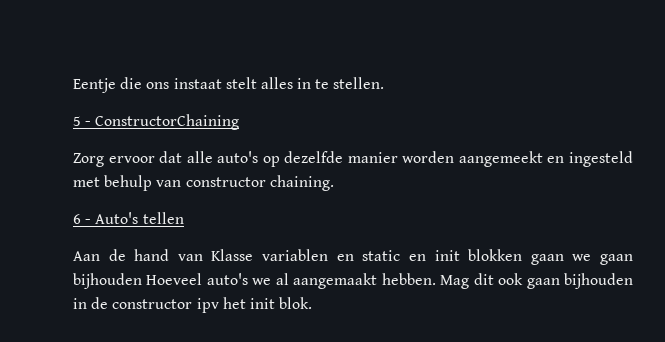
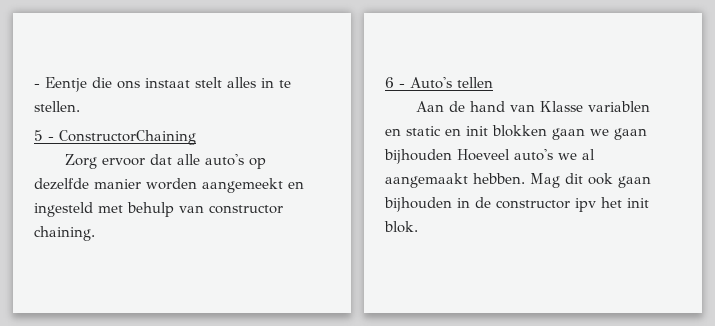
(73, 85) none -> [34,83,40,88] -

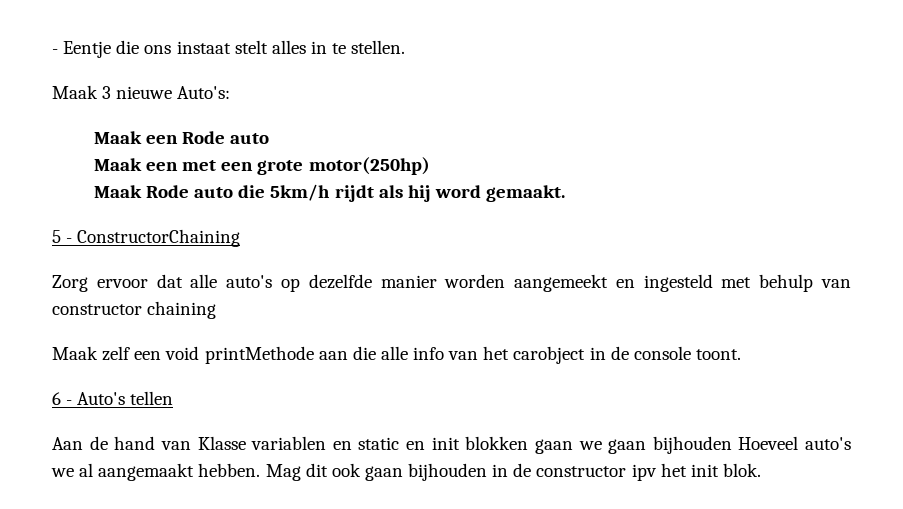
(80, 106) none -> [52,85,231,99] [93,131,270,144] [93,157,430,175] [93,184,566,202] // Maak 3 nieuwe Auto's: // Maak een Rode auto // Maak een met een grote motor(250hp) // Maak Rode auto die 5km/h rijdt als hij word gemaakt.
[34,226,95,241] chaining. -> [147,301,217,319] [52,346,741,364] chaining // Maak zelf een void printMethode aan die alle info van het carobject in de console toont.

